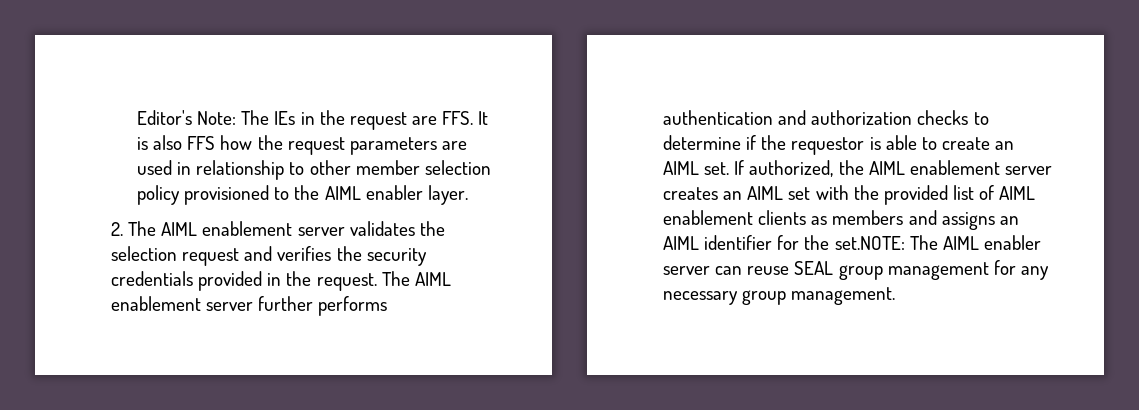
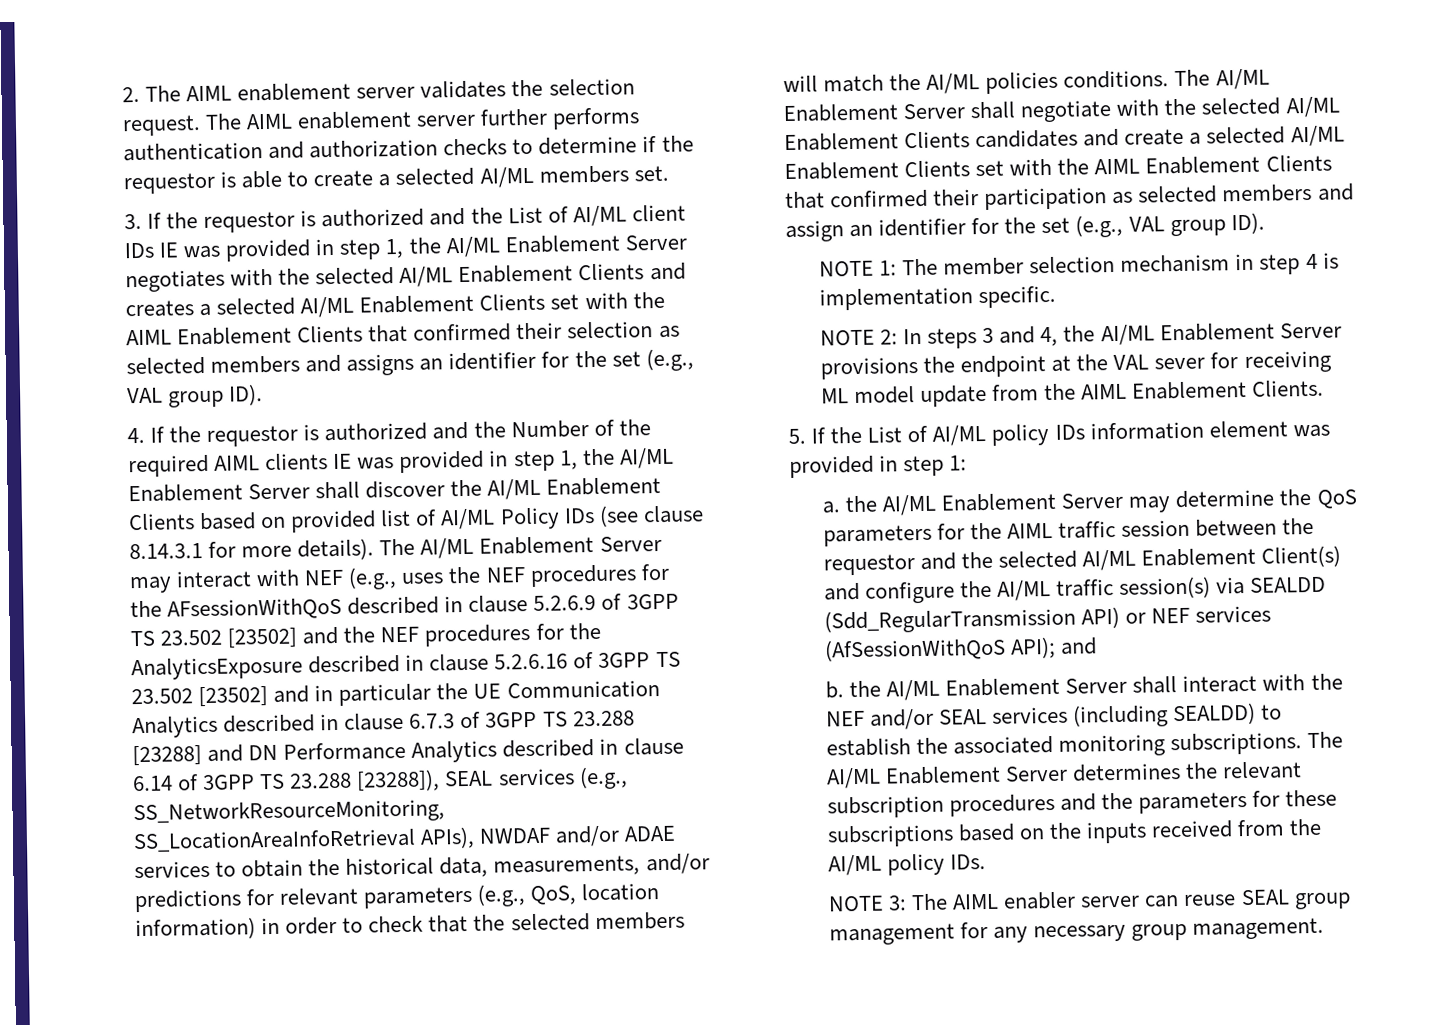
[136,110,489,130] [136,135,467,155] [136,160,491,180] [136,185,468,205] Editor's Note: The IEs in the request are FFS. It is also FFS how the request parameters are used in relationship to other member selection policy provisioned to the AIML enabler layer. // -> (121, 94) none
[182,246,427,266] [110,271,312,291] request and verifies the security credentials provided in the -> (635, 87) none
[995,141,1015,150] [662,160,1052,177] [662,185,1036,205] [662,210,828,225] an AIML set. If authorized, the AIML enablement server creates an AIML set with the provided list of AIML enablement clients as -> [378,165,669,188] [123,204,686,233] [123,234,687,262] [124,262,686,293] [124,291,665,318] [125,321,680,346] [125,356,205,376] a selected AI/ML members set. // 3. If the requestor is authorized and the List of AI/ML client IDs IE was provided in step 1, the AI/ML Enablement Server negotiates with the selected AI/ML Enablement Clients and creates a selected AI/ML Enablement Clients set with the AIML Enablement Clients that confirmed their selection as selected
[662,235,905,250] AIML identifier for the set.NOTE: -> [448,348,694,372] [126,384,264,408] [126,419,651,447] [127,447,674,478] [127,476,662,503] [127,505,704,533] [128,535,662,561] [128,563,670,594] [129,593,679,621] [129,622,601,649] [130,651,681,681] [130,680,660,708] [131,710,635,739] [131,737,684,767] [131,766,628,792] [132,799,445,826] [132,825,677,853] [133,853,710,879] [133,883,660,913] [134,911,685,941] [782,68,1270,94] [782,96,1340,123] [783,125,1345,152] [783,154,1332,181] [784,183,1354,210] [784,212,1265,243] [818,252,1339,277] [818,285,1057,311] [819,322,1342,349] [819,350,1332,380] [820,379,1325,407] [787,420,1330,446] [788,455,968,479] [821,488,1358,516] [822,517,1315,547] [822,545,1342,576] [823,576,1327,604] [823,605,1272,634] [823,636,1098,662] [824,673,1343,701] [825,702,1283,730] [825,731,1344,757] [825,761,1303,789] [826,789,1338,819] [826,818,1323,848] [827,853,987,876] [827,895,908,912] identifier for the set (e.g., VAL group ID). // 4. If the requestor is authorized and the Number of the required AIML clients IE was provided in step 1, the AI/ML Enablement Server shall discover the AI/ML Enablement Clients based on provided list of AI/ML Policy IDs (see clause 8.14.3.1 for more details). The AI/ML Enablement Server may interact with NEF (e.g., uses the NEF procedures for the AFsessionWithQoS described in clause 5.2.6.9 of 3GPP TS 23.502 [23502] and the NEF procedures for the AnalyticsExposure described in clause 5.2.6.16 of 3GPP TS 23.502 [23502] and in particular the UE Communication Analytics described in clause 6.7.3 of 3GPP TS 23.288 [23288] and DN Performance Analytics described in clause 6.14 of 3GPP TS 23.288 [23288]), SEAL services (e.g., SS_NetworkResourceMonitoring, SS_LocationAreaInfoRetrieval APIs), NWDAF and/or ADAE services to obtain the historical data, measurements, and/or predictions for relevant parameters (e.g., QoS, location information) in order to check that the selected members will match the AI/ML policies conditions. The AI/ML Enablement Server shall negotiate with the selected AI/ML Enablement Clients candidates and create a selected AI/ML Enablement Clients set with the AIML Enablement Clients that confirmed their participation as selected members and assign an identifier for the set (e.g., VAL group ID). // NOTE 1: The member selection mechanism in step 4 is implementation specific. // NOTE 2: In steps 3 and 4, the AI/ML Enablement Server provisions the endpoint at the VAL sever for receiving ML model update from the AIML Enablement Clients. // 5. If the List of AI/ML policy IDs information element was provided in step 1: // a. the AI/ML Enablement Server may determine the QoS parameters for the AIML traffic session between the requestor and the selected AI/ML Enablement Client(s) and configure the AI/ML traffic session(s) via SEALDD (Sdd_RegularTransmission API) or NEF services (AfSessionWithQoS API); and // b. the AI/ML Enablement Server shall interact with the NEF and/or SEAL services (including SEALDD) to establish the associated monitoring subscriptions. The AI/ML Enablement Server determines the relevant subscription procedures and the parameters for these subscriptions based on the inputs received from the AI/ML policy IDs. // NOTE 3:

